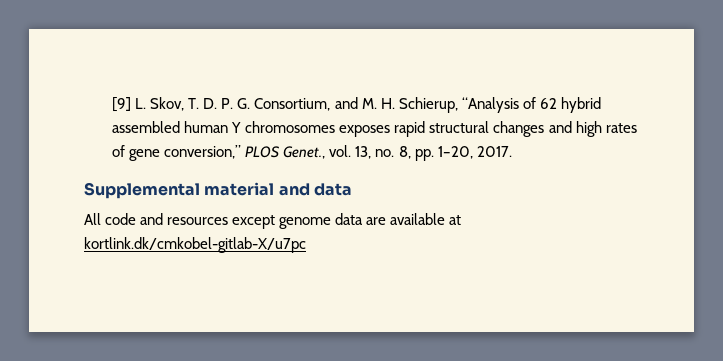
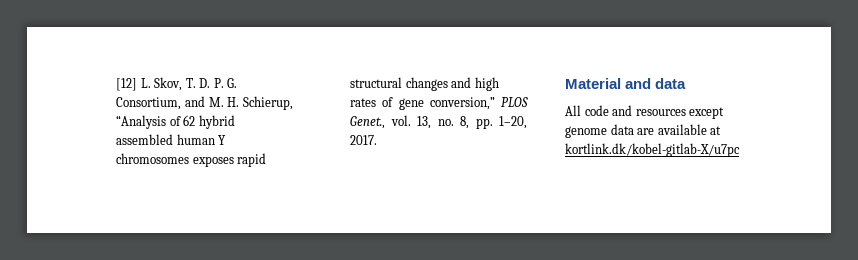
[112,97,132,112] [9] -> [116,78,138,91] [12]
[84,182,275,199] Supplemental material -> [565,78,621,89] Material
[84,237,306,253] kortlink.dk/cmkobel-gitlab-X/u7pc -> [565,143,740,157] kortlink.dk/kobel-gitlab-X/u7pc

